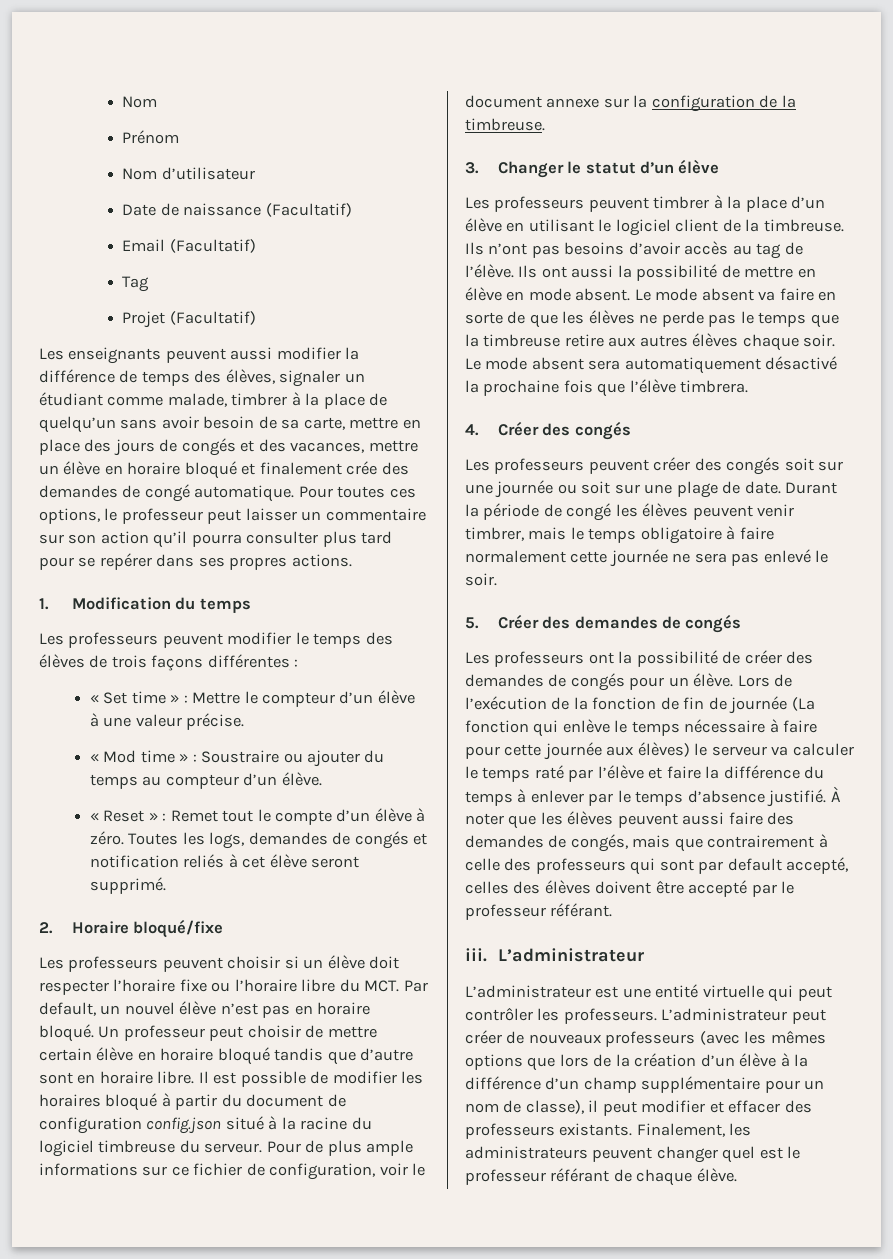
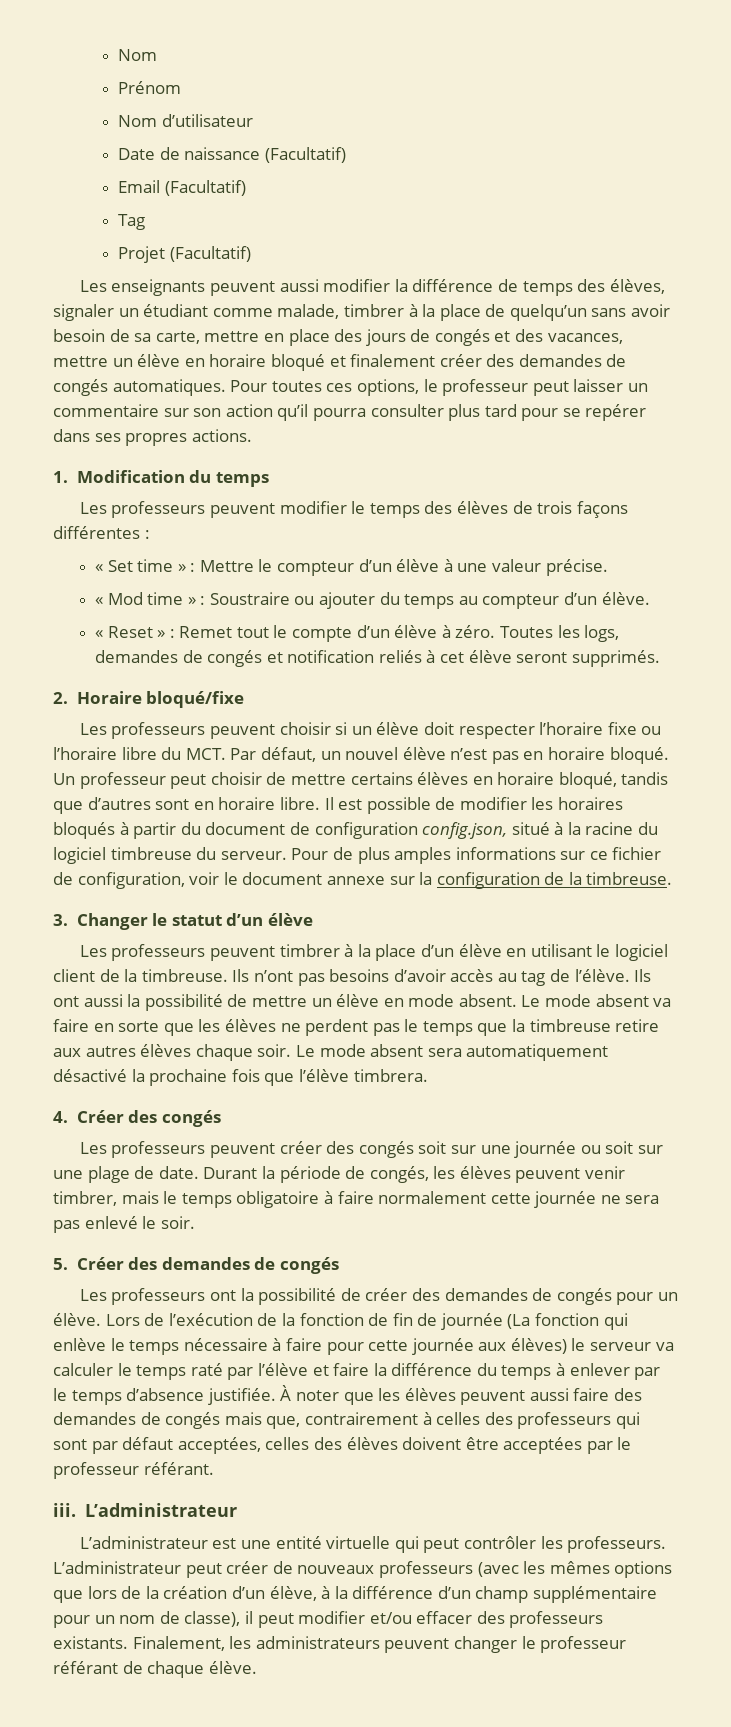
[346,461,409,475] [39,484,295,502] crée des demandes de congé automatique. -> [439,354,627,367] [53,379,226,396] créer des demandes de congés automatiques.
[89,877,166,894] supprimé. -> [571,650,660,667] supprimés.
[39,1002,96,1016] default, -> [260,747,316,762] défaut,
[39,1047,270,1065] certain élève en horaire bloqué -> [350,772,617,789] certains élèves en horaire bloqué,
[360,1048,414,1061] d’autre -> [87,797,151,810] d’autres
[105,1093,158,1111] bloqué -> [53,822,115,839] bloqués
[146,1117,222,1134] config.json -> [422,822,508,839] config.json,
[366,1140,414,1156] ample -> [394,847,452,864] amples
[797,268,816,278] en -> [311,998,332,1007] un
[507,311,526,324] de -> (160, 1026) none
[661,311,704,327] perde -> [305,1019,369,1036] perdent
[566,503,612,521] congé -> [369,1166,429,1183] congés,
[767,789,827,807] justifié. -> [207,1388,276,1405] justifiée.
[570,834,703,852] congés, mais que -> [165,1412,301,1429] congés mais que,
[465,858,500,871] celle -> [436,1412,481,1425] celles
[727,857,849,874] default accepté, -> [122,1437,261,1454] défaut acceptées,
[688,880,748,897] accepté -> [503,1437,583,1454] acceptées
[739,1053,777,1067] élève -> [269,1586,317,1601] élève,
[709,1101,724,1113] et -> [369,1612,412,1624] et/ou
[722,1146,783,1163] quel est -> (517, 1644) none

